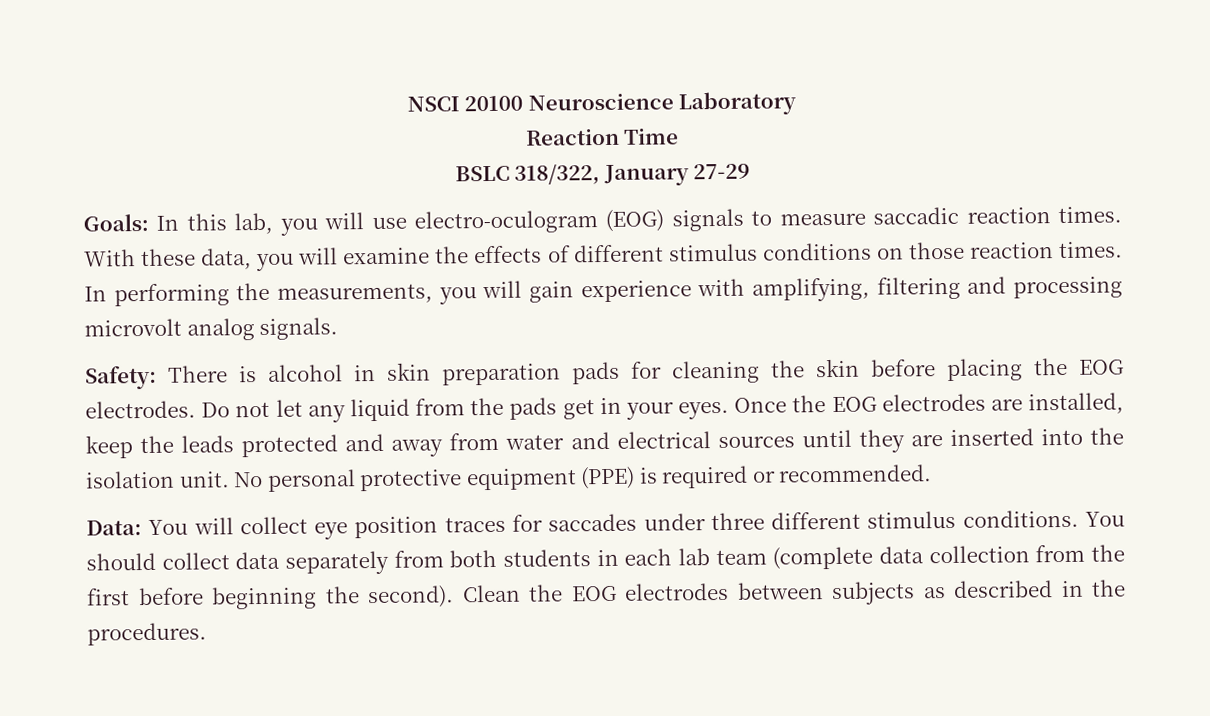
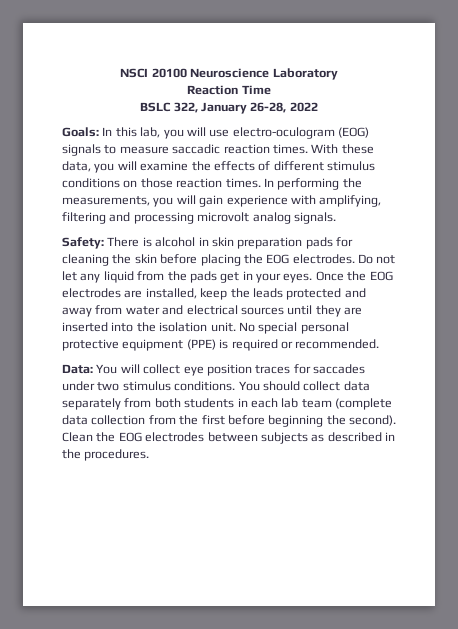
[514,163,751,187] 318/322, January 27-29 -> [173,102,318,114] 322, January 26-28, 2022
(264, 479) none -> [258,322,298,334] special
[710,511,862,531] three different -> [97,382,120,391] two

